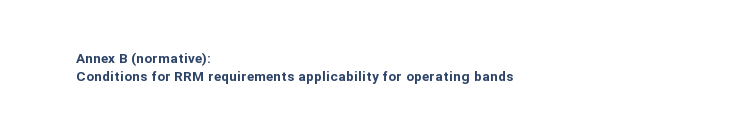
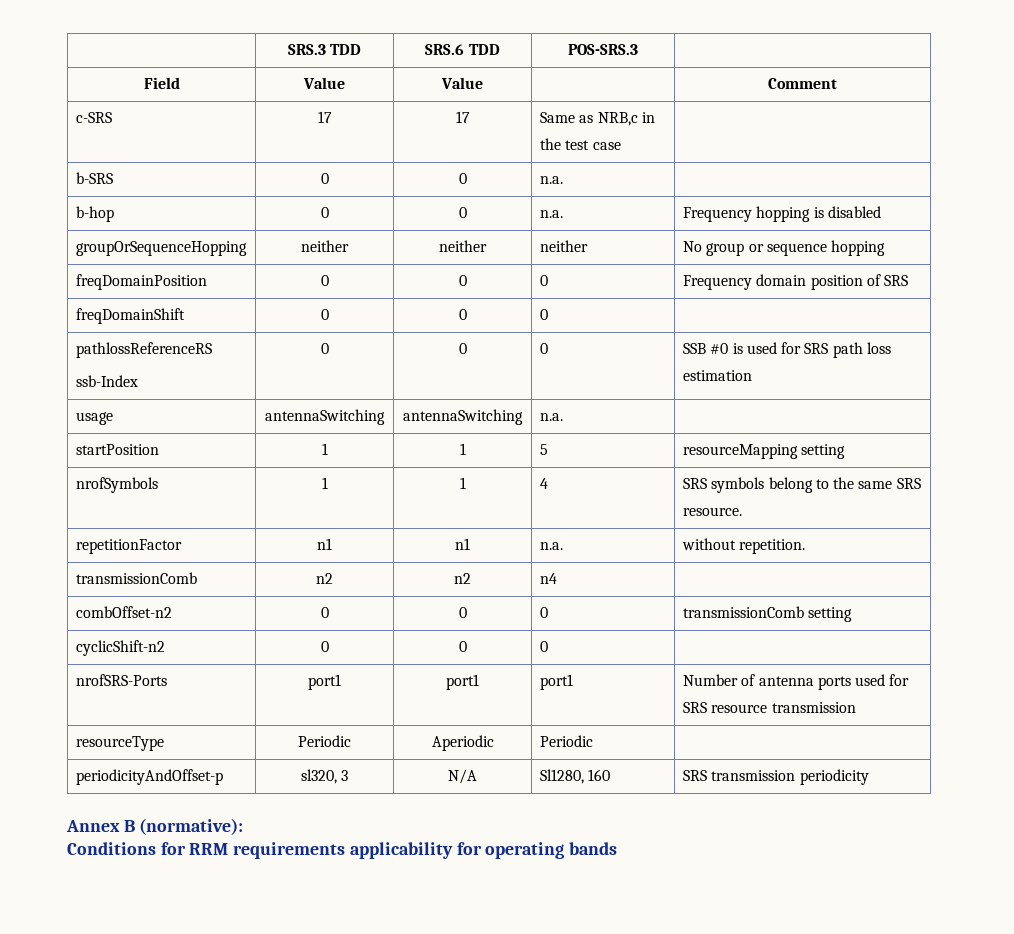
(76, 58) none -> [287,44,362,55] [425,44,500,55] [568,44,638,55] [143,77,180,89] [303,77,345,89] [441,77,483,89] [768,78,837,89] [75,112,112,123] [317,111,332,123] [455,111,470,123] [539,112,655,126] [539,138,621,150] [75,172,113,184] [320,173,329,184] [458,173,467,184] [539,176,563,184] [75,206,114,222] [320,207,329,218] [458,207,467,218] [539,210,563,218] [682,206,881,222] [75,241,247,256] [301,240,349,252] [439,240,487,252] [539,240,588,252] [682,240,886,256] [75,274,207,290] [320,275,329,286] [458,275,467,286] [539,275,548,286] [682,274,909,290] [75,308,185,324] [320,309,329,320] [458,309,467,320] [539,309,548,320] [75,342,212,358] [75,375,138,387] [320,343,329,354] [458,343,467,354] [539,343,548,354] [682,342,892,358] [682,370,752,381] [75,412,113,425] [265,409,385,425] [403,409,523,425] [539,413,563,421] [75,444,159,455] [321,443,328,455] [459,443,466,455] [539,444,548,455] [682,444,846,459] [75,477,158,493] [321,477,328,489] [459,477,466,489] [539,478,548,489] [682,477,921,493] [682,507,742,516] [75,539,182,554] [317,538,332,550] [455,538,470,550] [539,542,563,550] [681,538,806,554] [75,572,197,584] [316,573,333,584] [454,573,471,584] [539,573,557,584] [75,606,172,618] [320,607,329,618] [458,607,467,618] [539,607,548,618] [682,606,853,622] [75,640,165,656] [320,641,329,652] [458,641,467,652] [539,641,548,652] [75,674,167,686] [308,674,341,690] [446,674,479,690] [539,674,573,690] [682,674,910,690] [682,702,856,713] [75,736,164,751] [298,735,351,747] [431,735,494,751] [539,735,593,747] [75,769,223,785] [300,769,349,784] [448,769,477,784] [539,769,611,784] [682,769,869,785] | SRS.3 TDD | SRS.6 TDD | POS-SRS.3 | // Field | Value | Value | | Comment // c-SRS | 17 | 17 | Same as NRB,c in the test case | // b-SRS | 0 | 0 | n.a. | // b-hop | 0 | 0 | n.a. | Frequency hopping is disabled // groupOrSequenceHopping | neither | neither | neither | No group or sequence hopping // freqDomainPosition | 0 | 0 | 0 | Frequency domain position of SRS // freqDomainShift | 0 | 0 | 0 | // pathlossReferenceRS // ssb-Index | 0 | 0 | 0 | SSB #0 is used for SRS path loss estimation // usage | antennaSwitching | antennaSwitching | n.a. | // startPosition | 1 | 1 | 5 | resourceMapping setting // nrofSymbols | 1 | 1 | 4 | SRS symbols belong to the same SRS resource. // repetitionFactor | n1 | n1 | n.a. | without repetition. // transmissionComb | n2 | n2 | n4 | // combOffset-n2 | 0 | 0 | 0 | transmissionComb setting // cyclicShift-n2 | 0 | 0 | 0 | // nrofSRS-Ports | port1 | port1 | port1 | Number of antenna ports used for SRS resource transmission // resourceType | Periodic | Aperiodic | Periodic | // periodicityAndOffset-p | sl320, 3 | N/A | Sl1280, 160 | SRS transmission periodicity //

